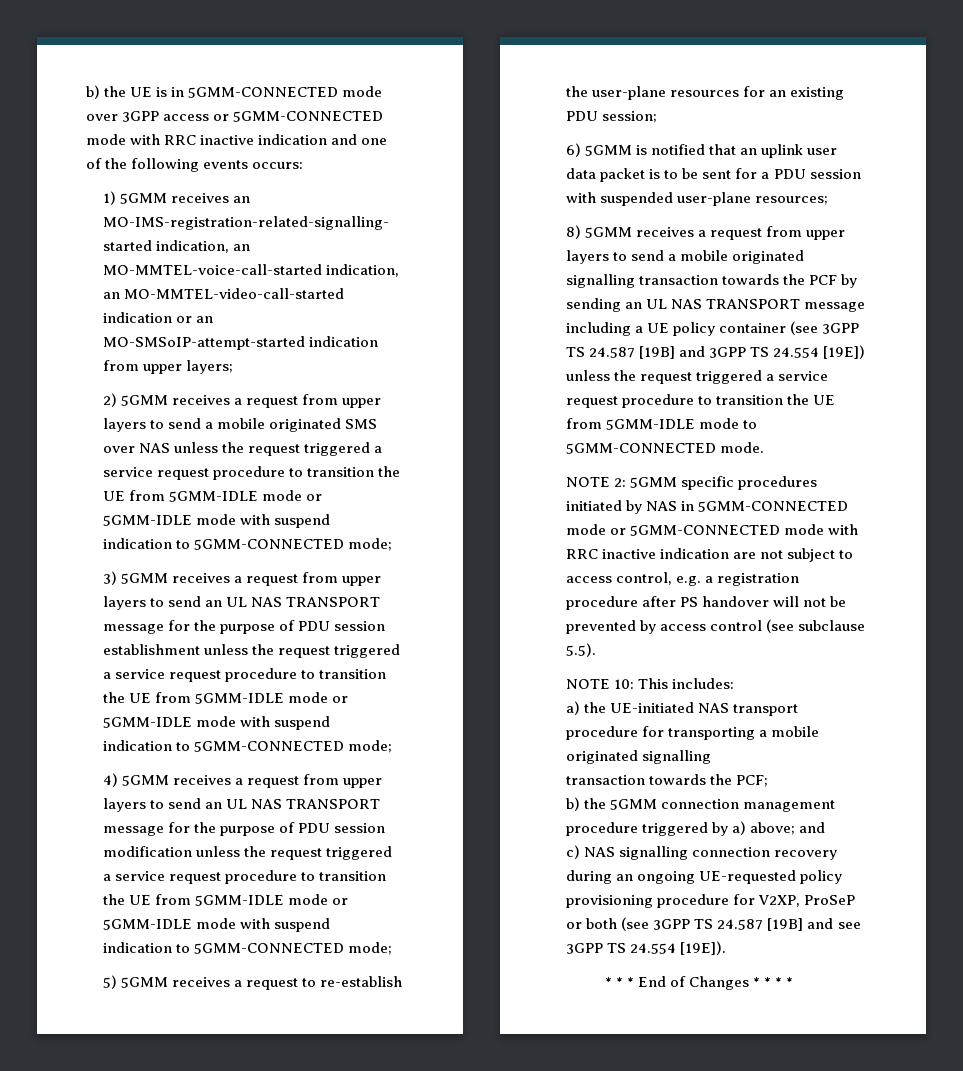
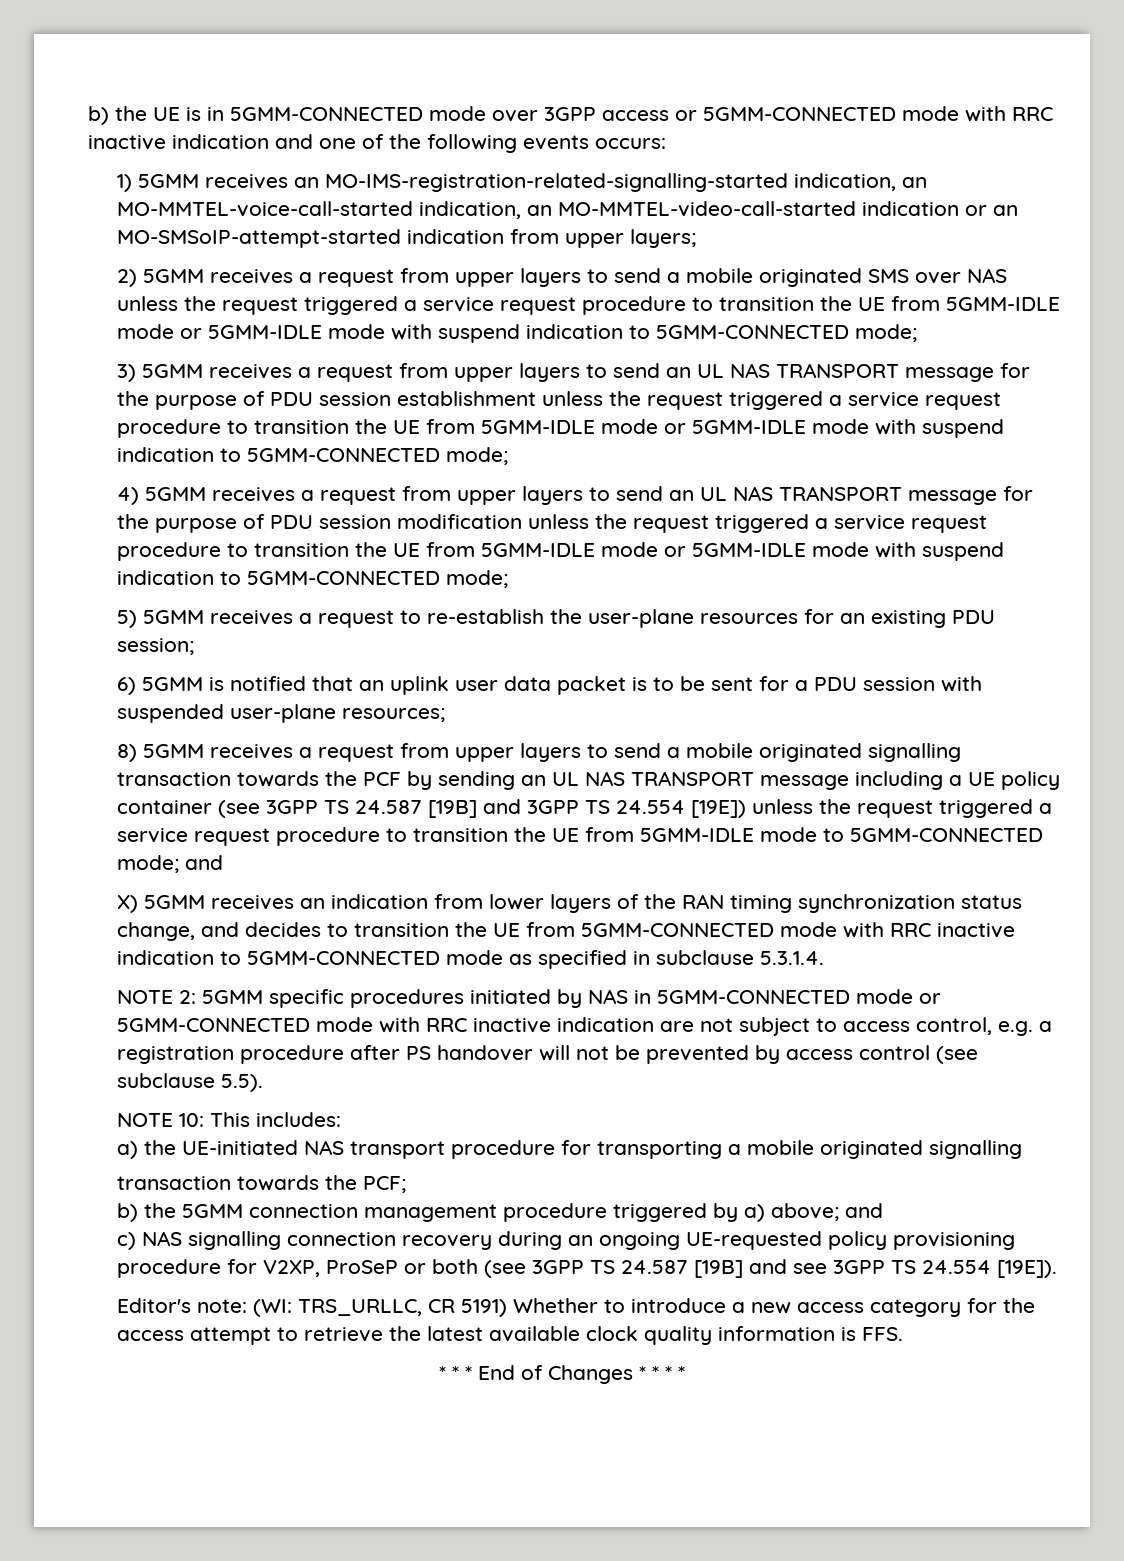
[720,442,765,453] mode. -> [116,855,223,873] [116,894,1022,913] [116,922,1015,941] [116,950,824,969] mode; and // X) 5GMM receives an indication from lower layers of the RAN timing synchronization status change, and decides to transition the UE from 5GMM-CONNECTED mode with RRC inactive indication to 5GMM-CONNECTED mode as specified in subclause 5.3.1.4.
(727, 948) none -> [116,1298,1035,1317] [116,1326,903,1345] // Editor's note: (WI: TRS_URLLC, CR 5191) Whether to introduce a new access category for the access attempt to retrieve the latest available clock quality information is FFS.

